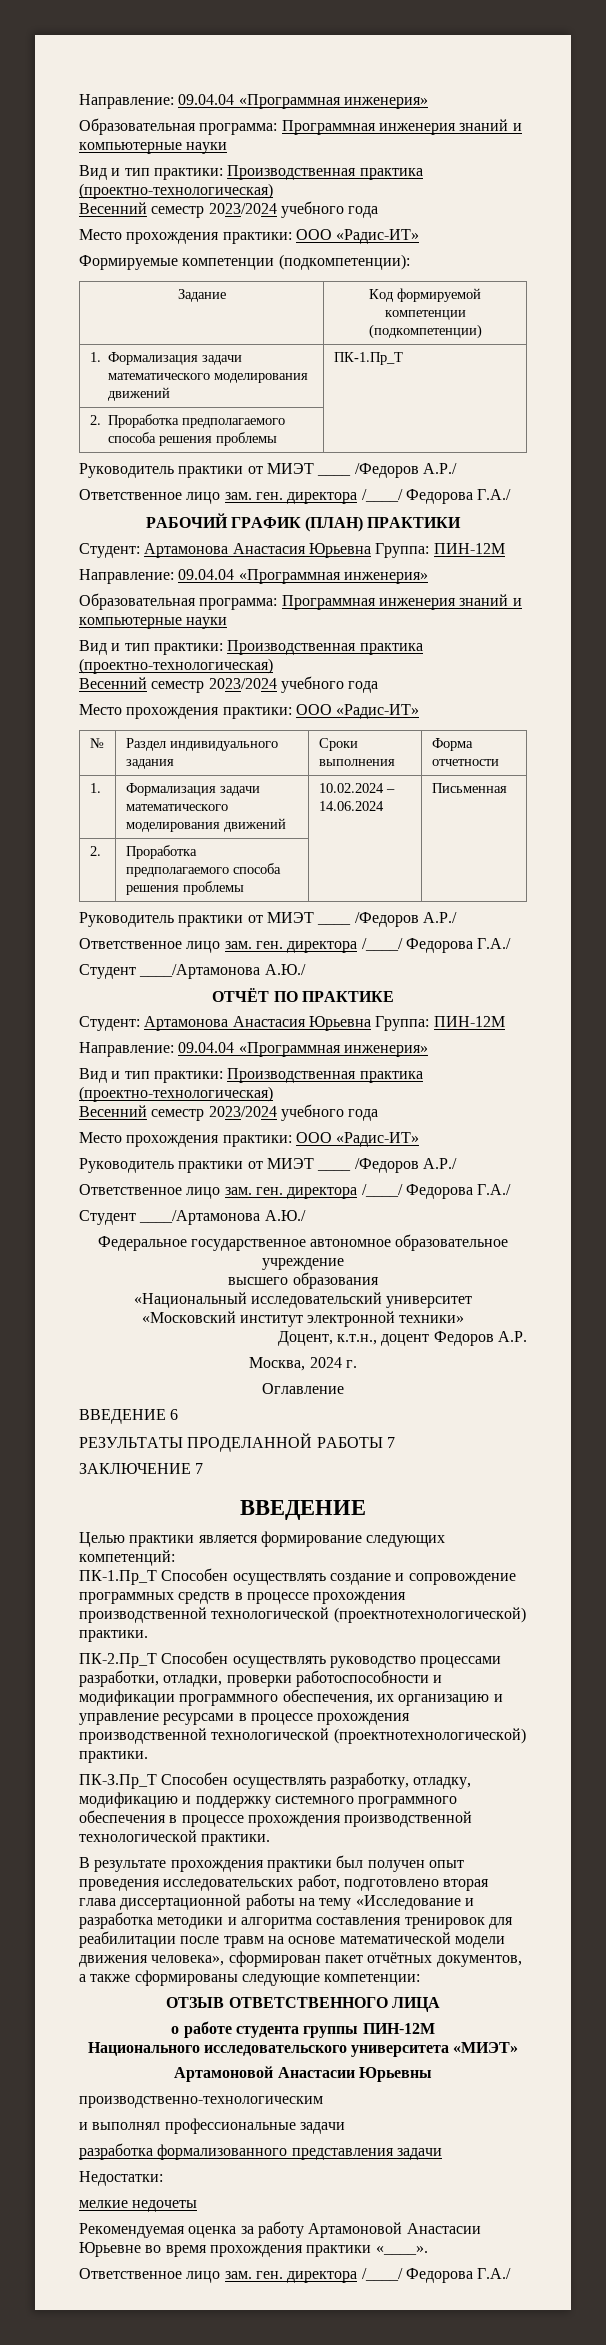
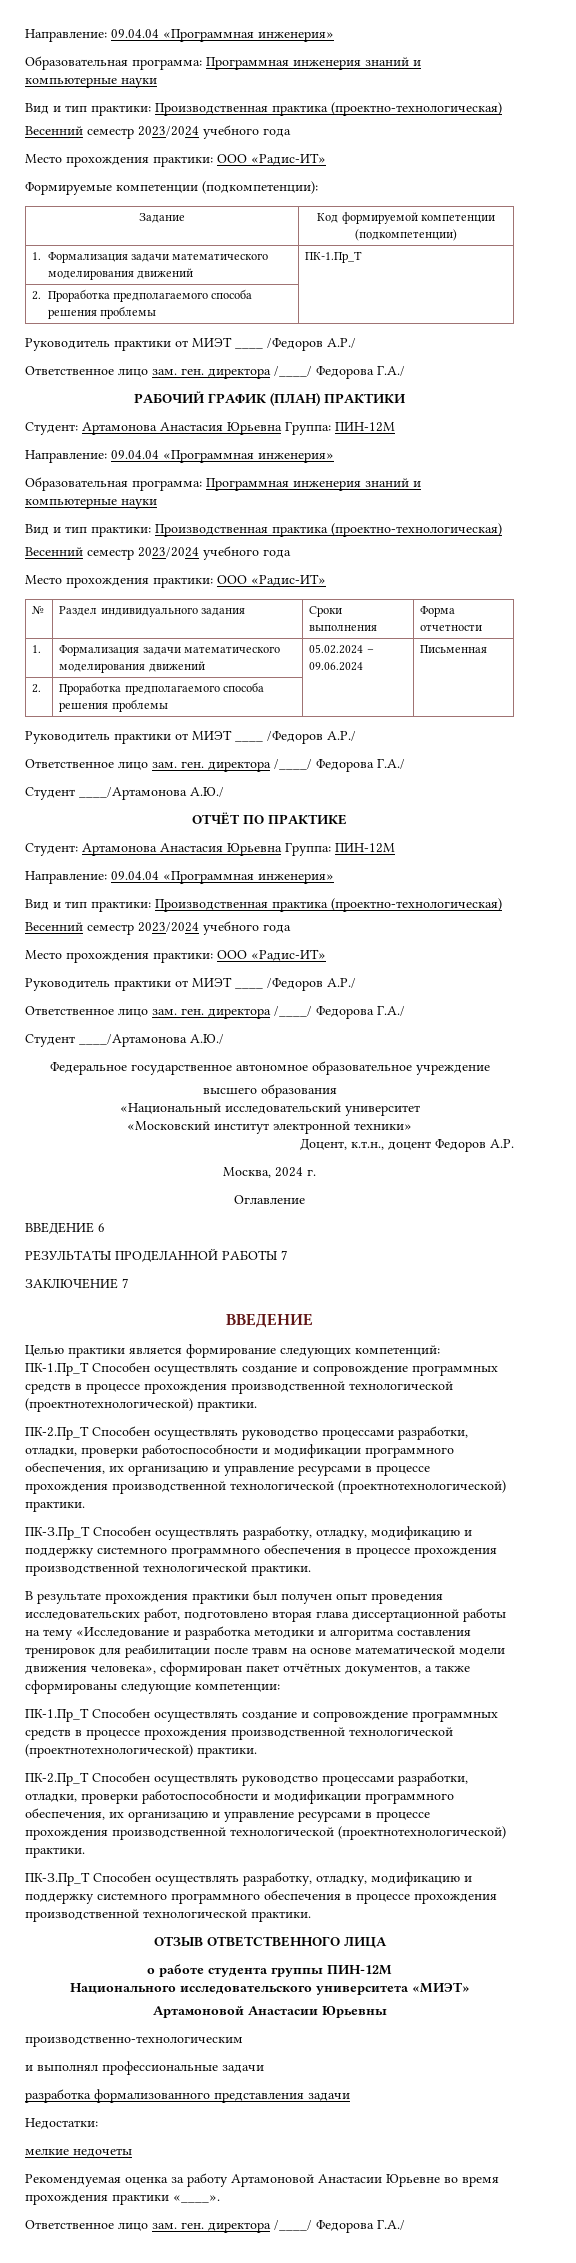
[318,783,395,793] [318,801,384,811] 10.02.2024 – 14.06.2024 -> [309,644,374,654] [309,662,364,671] 05.02.2024 – 09.06.2024
(421, 1980) none -> [25,1708,498,1722] [25,1727,453,1740] [25,1744,257,1758] [25,1772,468,1786] [25,1790,454,1804] [25,1808,430,1822] [25,1826,506,1840] [25,1847,85,1858] [25,1872,472,1886] [25,1890,497,1904] [25,1909,311,1922] // ПК-1.Пр_Т Способен осуществлять создание и сопровождение программных средств в процессе прохождения производственной технологической (проектнотехнологической) практики. // ПК-2.Пр_Т Способен осуществлять руководство процессами разработки, отладки, проверки работоспособности и модификации программного обеспечения, их организацию и управление ресурсами в процессе прохождения производственной технологической (проектнотехнологической) практики. // ПК-З.Пр_Т Способен осуществлять разработку, отладку, модификацию и поддержку системного программного обеспечения в процессе прохождения производственной технологической практики.

